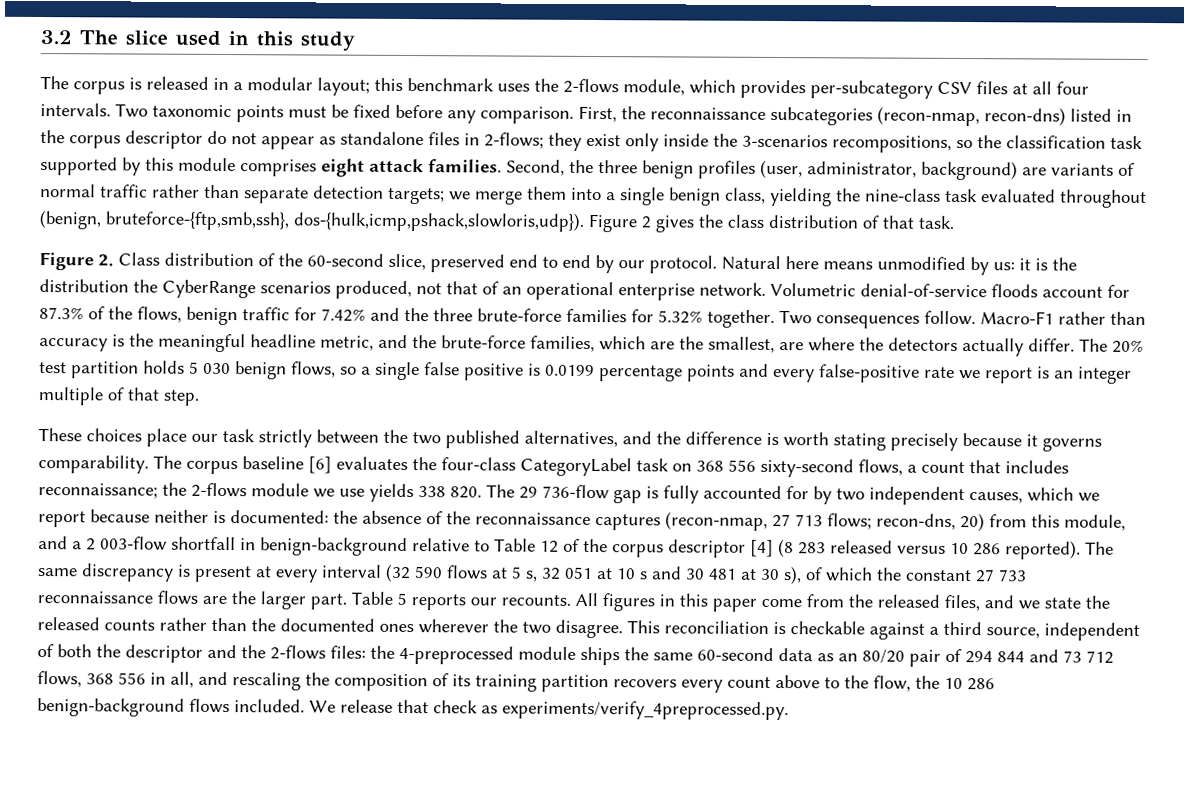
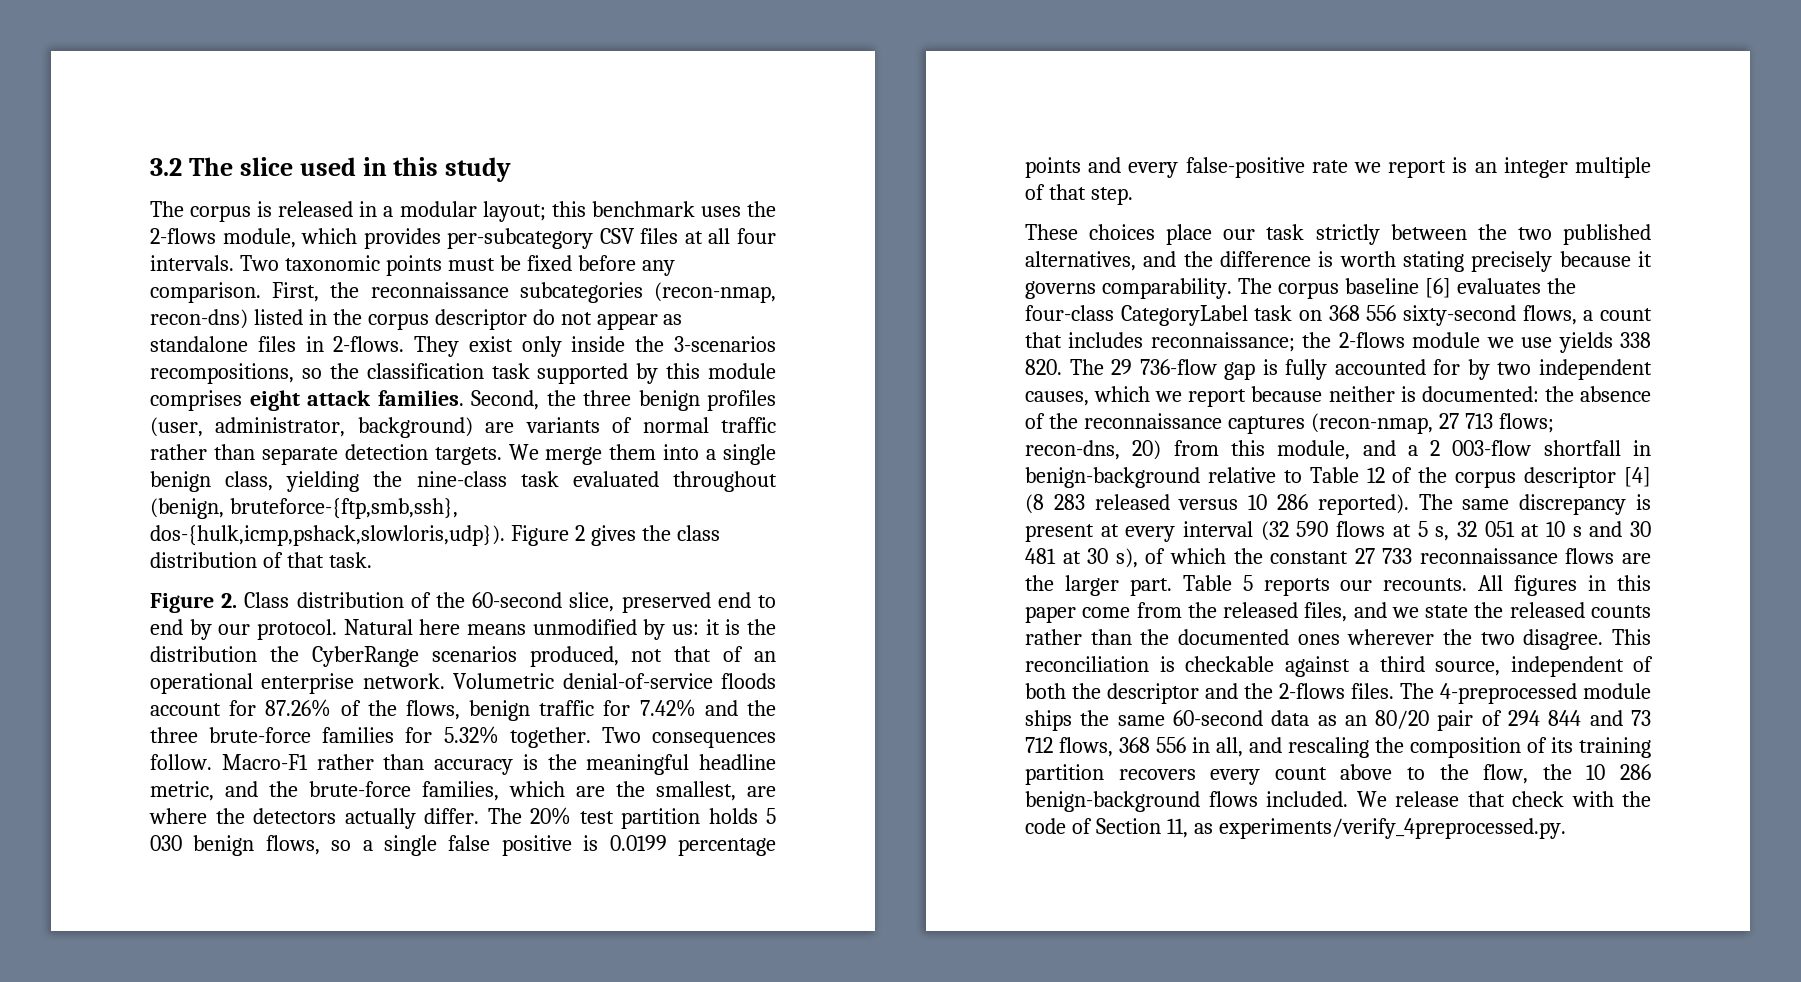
[484,132,582,151] 2-flows; they -> [333,336,460,357] 2-flows. They
[388,187,471,205] targets; we -> [434,444,539,465] targets. We
[39,307,84,320] 87.3% -> [265,699,332,717] 87.26%
[330,645,395,659] files: the -> [1351,683,1434,699] files. The
(478, 707) none -> [1571,791,1651,807] [1025,818,1188,838] with the code of Section 11,

